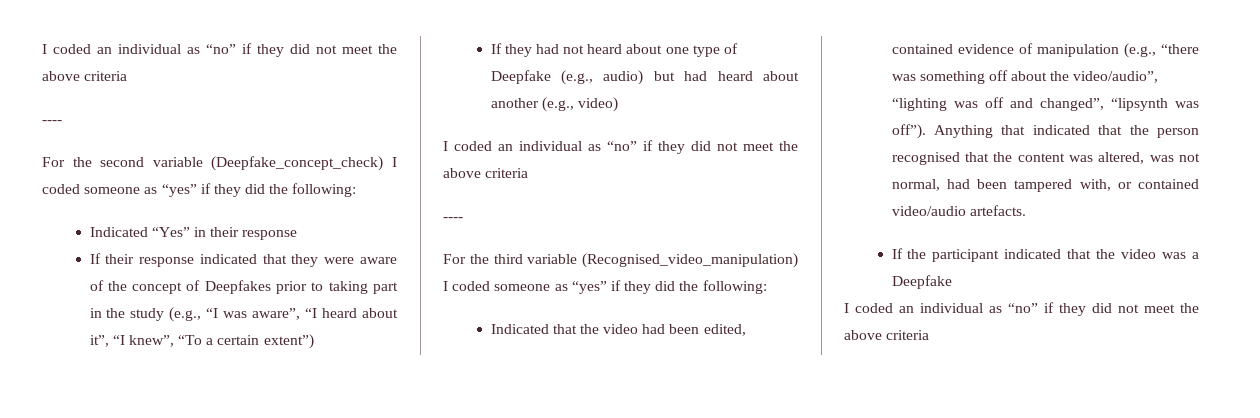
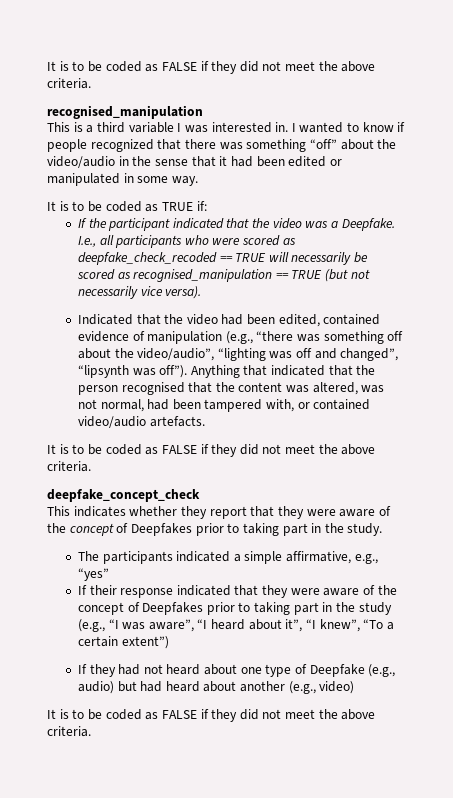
[42,43,397,57] [42,71,128,81] [42,120,62,124] [42,156,397,171] [42,183,357,197] [89,227,298,240] I coded an individual as “no” if they did not meet the above criteria // ---- // For the second variable (Deepfake_concept_check) I coded someone as “yes” if they did the following: // Indicated “Yes” in their response -> [47,61,376,74] [47,78,91,89] [47,105,203,119] [47,122,406,133] [47,139,397,152] [47,156,342,168] [47,173,198,186] [47,201,207,212] [77,218,395,231] [77,235,296,248] [77,252,369,265] [76,269,370,282] [77,286,202,299] [77,314,381,327] [77,331,404,344] [77,348,399,361] [77,365,376,378] [77,382,385,395] [77,399,371,412] [77,416,205,428] [47,444,376,457] [47,461,91,472] [47,489,200,502] [47,506,391,519] [47,523,383,536] [77,551,378,564] [77,568,109,581] It is to be coded as FALSE if they did not meet the above criteria. // recognised_manipulation // This is a third variable I was interested in. I wanted to know if people recognized that there was something “off” about the video/audio in the sense that it had been edited or manipulated in some way. // It is to be coded as TRUE if: // If the participant indicated that the video was a Deepfake. I.e., all participants who were scored as deepfake_check_recoded == TRUE will necessarily be scored as recognised_manipulation == TRUE (but not necessarily vice versa). // Indicated that the video had been edited, contained evidence of manipulation (e.g., “there was something off about the video/audio”, “lighting was off and changed”, “lipsynth was off”). Anything that indicated that the person recognised that the content was altered, was not normal, had been tampered with, or contained video/audio artefacts. // It is to be coded as FALSE if they did not meet the above criteria. // deepfake_concept_check // This indicates whether they report that they were aware of the concept of Deepfakes prior to taking part in the study. // The participants indicated a simple affirmative, e.g., “yes”
[443,140,798,154] [443,168,529,178] [443,217,463,221] [443,253,798,268] [443,280,767,294] [490,324,746,336] [891,43,1199,58] [891,70,1159,84] [891,97,1199,111] [891,124,1199,139] [891,152,1200,165] [891,179,1199,192] [891,205,1026,216] [891,248,1199,262] [891,275,952,289] [844,302,1199,316] [844,330,930,340] I coded an individual as “no” if they did not meet the above criteria // ---- // For the third variable (Recognised_video_manipulation) I coded someone as “yes” if they did the following: // Indicated that the video had been edited, contained evidence of manipulation (e.g., “there was something off about the video/audio”, “lighting was off and changed”, “lipsynth was off”). Anything that indicated that the person recognised that the content was altered, was not normal, had been tampered with, or contained video/audio artefacts. // If the participant indicated that the video was a Deepfake // I coded an individual as “no” if they did not meet the above criteria -> [47,709,376,722] [47,726,91,737] It is to be coded as FALSE if they did not meet the above criteria.

